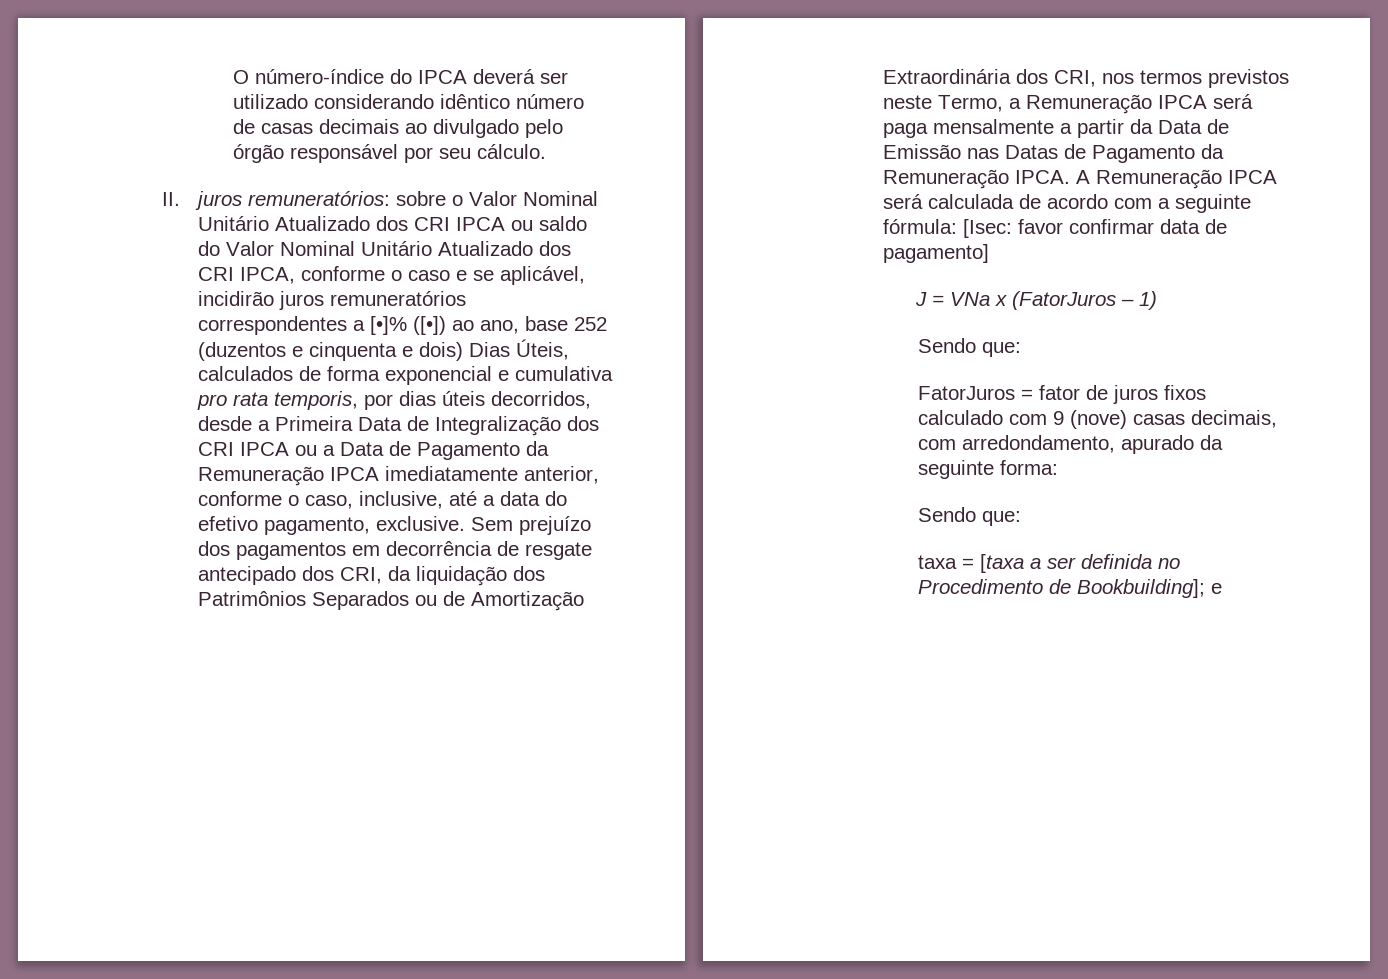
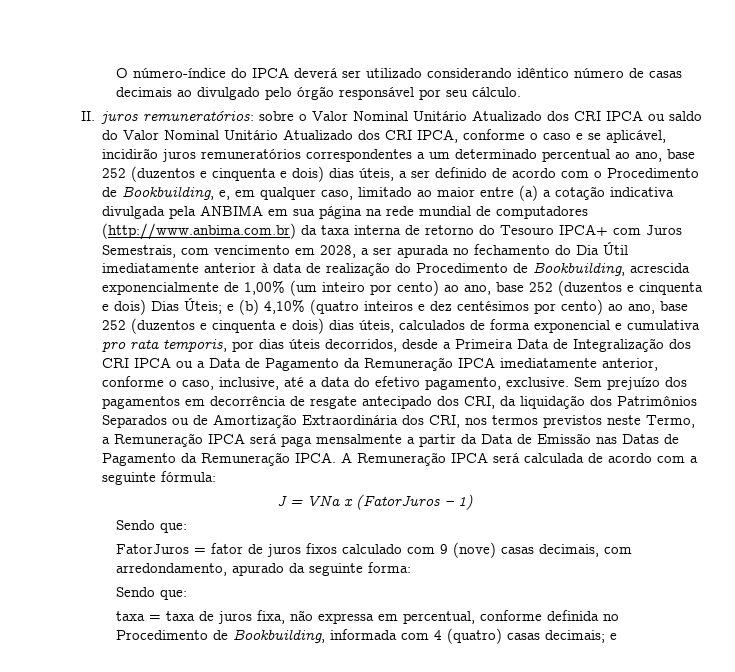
[369,316,446,335] [•]% ([•]) -> [429,149,696,162] [102,166,700,182] [102,185,675,201] [102,205,589,219] [102,223,683,240] [102,242,629,258] [102,262,691,276] [102,280,440,296] um determinado percentual ao ano, base 252 (duzentos e cinquenta e dois) dias úteis, a ser definido de acordo com o Procedimento de Bookbuilding, e, em qualquer caso, limitado ao maior entre (a) a cotação indicativa divulgada pela ANBIMA em sua página na rede mundial de computadores (http://www.anbima.com.br) da taxa interna de retorno do Tesouro IPCA+ com Juros Semestrais, com vencimento em 2028, a ser apurada no fechamento do Dia Útil imediatamente anterior à data de realização do Procedimento de Bookbuilding, acrescida exponencialmente de 1,00% (um inteiro por cento)
[515,339,569,360] Úteis, -> [184,298,689,315] [102,318,395,334] Úteis; e (b) 4,10% (quatro inteiros e dez centésimos por cento) ao ano, base 252 (duzentos e cinquenta e dois) dias úteis,
[962,219,1227,238] [882,244,989,263] [Isec: favor confirmar data de pagamento] -> (217, 476) none
[980,554,1181,573] [918,579,1206,598] [taxa a ser definida no Procedimento de Bookbuilding]; -> [166,610,620,624] [116,628,606,644] taxa de juros fixa, não expressa em percentual, conforme definida no Procedimento de Bookbuilding, informada com 4 (quatro) casas decimais;

